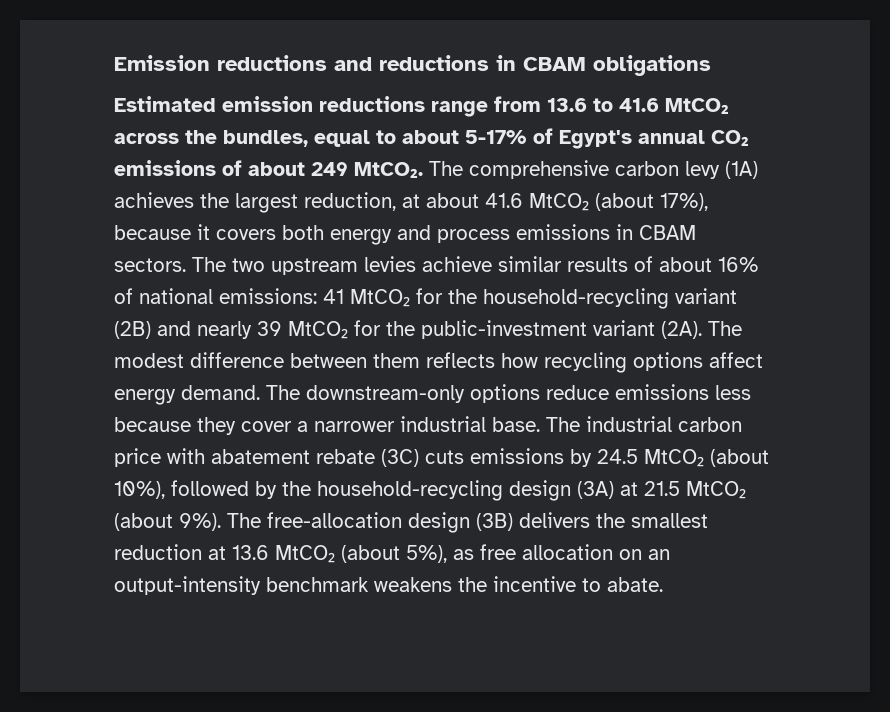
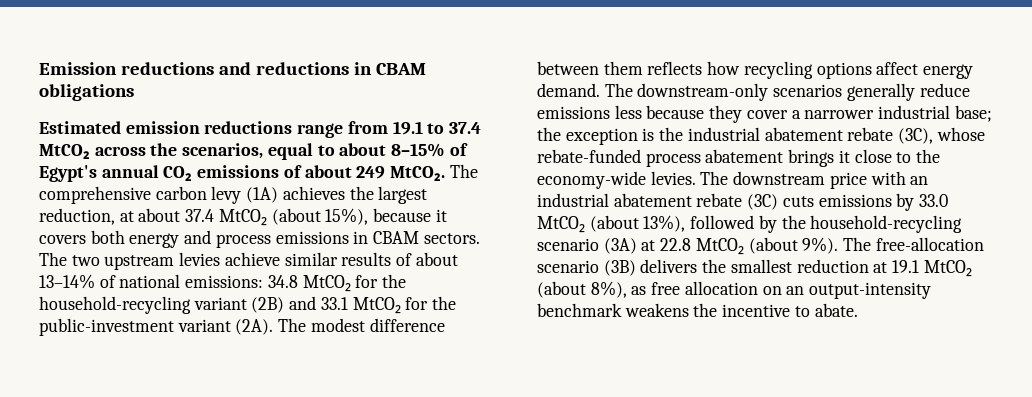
[547,98,659,112] 13.6 to 41.6 -> [392,121,482,135] 19.1 to 37.4
[223,130,308,147] bundles, -> [182,143,264,159] scenarios,
[465,130,527,144] 5-17% -> [391,143,446,157] 8–15%
[485,193,708,211] 41.6 MtCO₂ (about 17%), -> [185,208,369,226] 37.4 MtCO₂ (about 15%),
[718,257,758,272] 16% -> [39,274,95,289] 13–14%
[323,289,344,304] 41 -> [267,275,298,288] 34.8
[197,321,282,339] nearly 39 -> [320,297,348,310] 33.1
[470,384,540,403] options -> [773,83,915,101] scenarios generally
[492,416,742,432] [114,448,205,467] base. The industrial carbon price with -> [954,105,992,122] [537,127,985,145] [537,149,941,167] [537,171,929,189] [537,193,609,207] base; the exception is the industrial abatement rebate (3C), whose rebate-funded process abatement brings it close to the economy-wide levies. The downstream price with an industrial
[597,449,769,467] [114,481,165,499] 24.5 MtCO₂ (about 10%), -> [919,194,949,207] [537,215,686,233] 33.0 MtCO₂ (about 13%),
[509,480,571,501] design -> [537,238,599,251] scenario
[644,481,680,496] 21.5 -> [660,238,692,251] 22.8
[408,512,470,533] design -> [537,260,599,273] scenario
[232,545,447,563] 13.6 MtCO₂ (about 5%), -> [892,260,972,277] [537,281,627,298] 19.1 MtCO₂ (about 8%),

